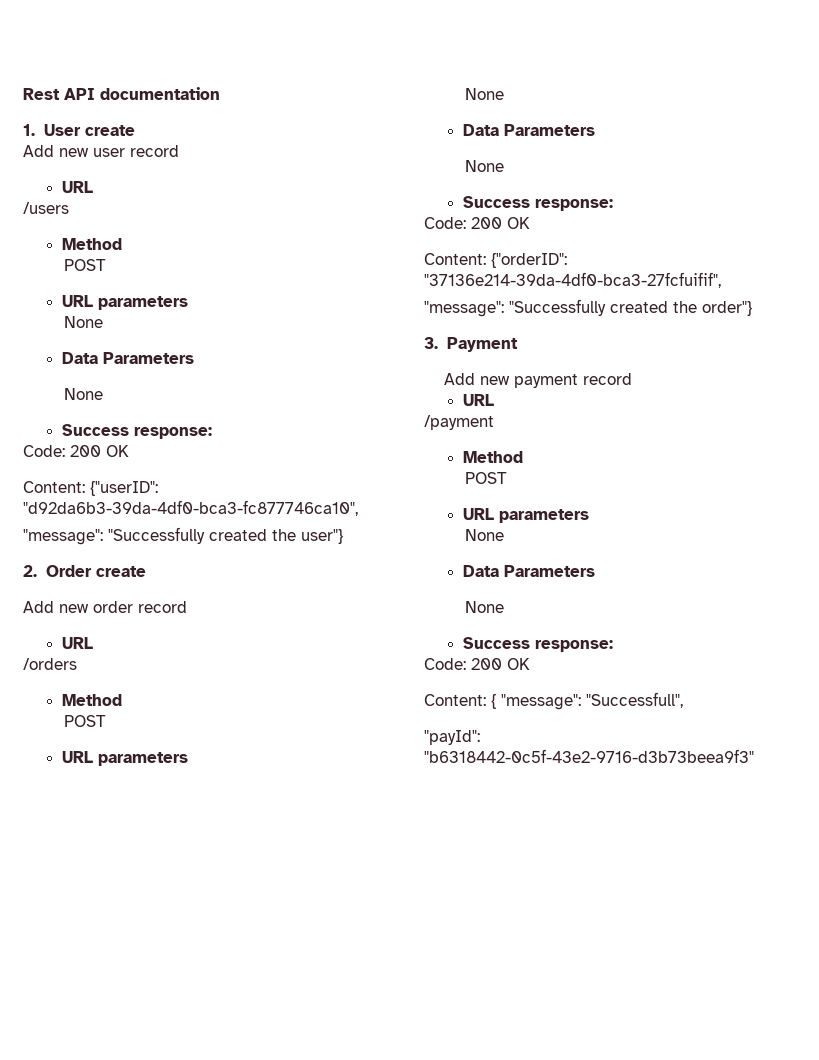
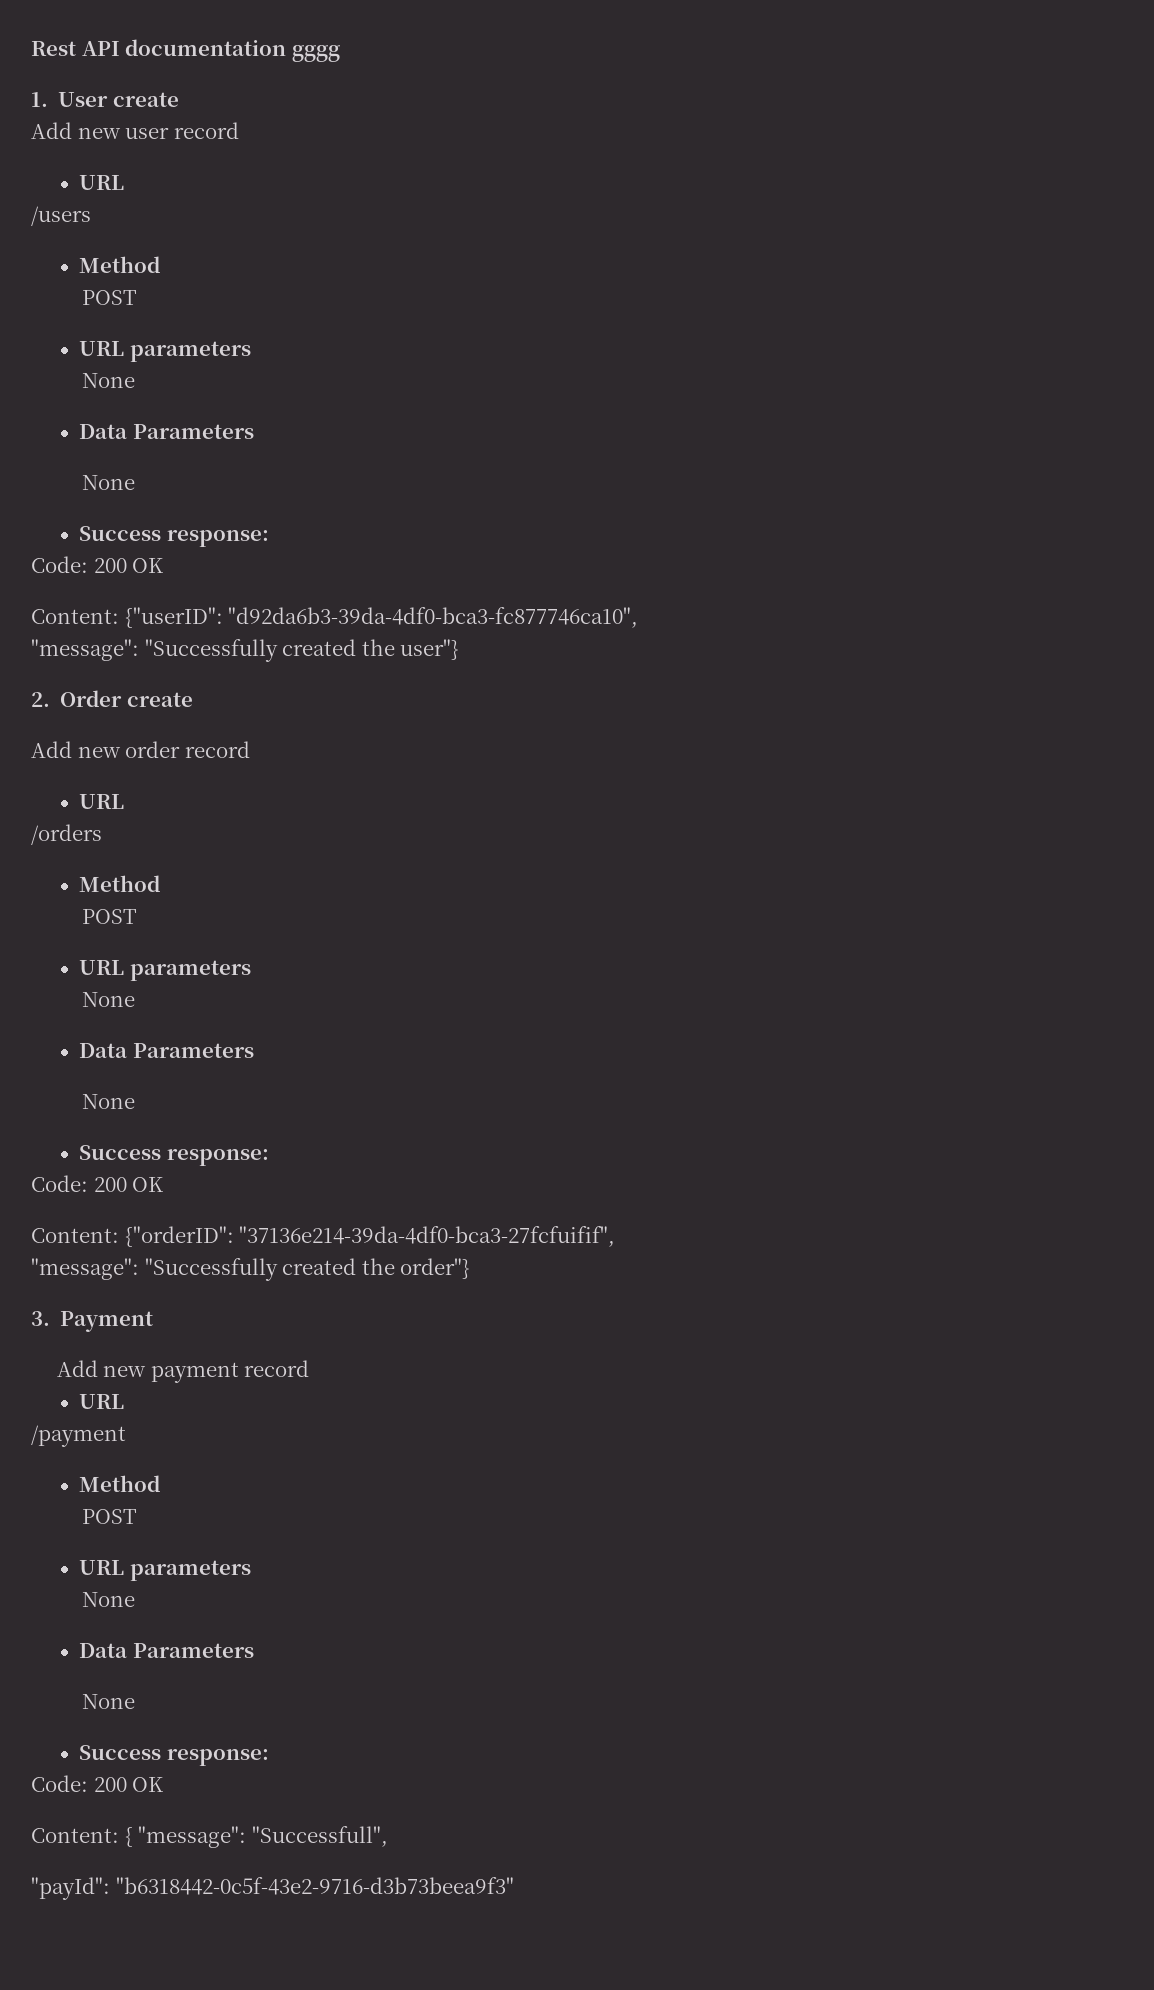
(220, 93) none -> [291,45,340,62] gggg

